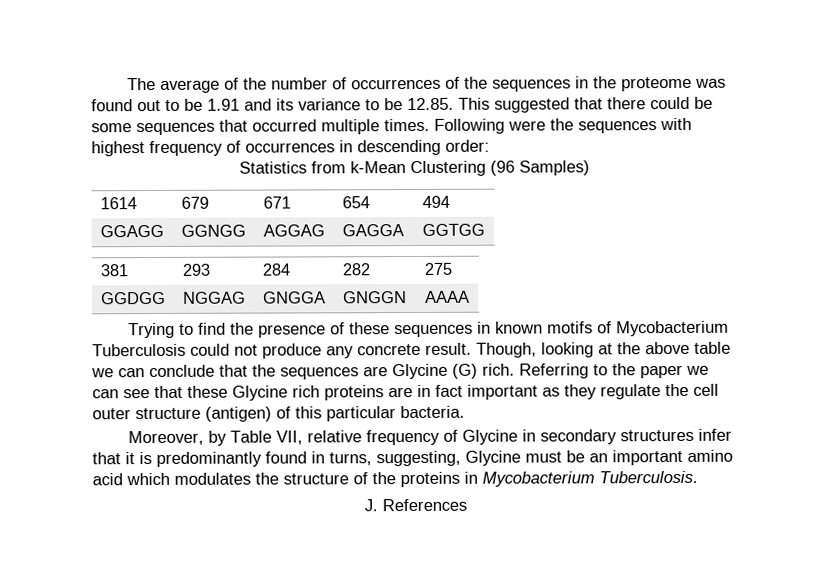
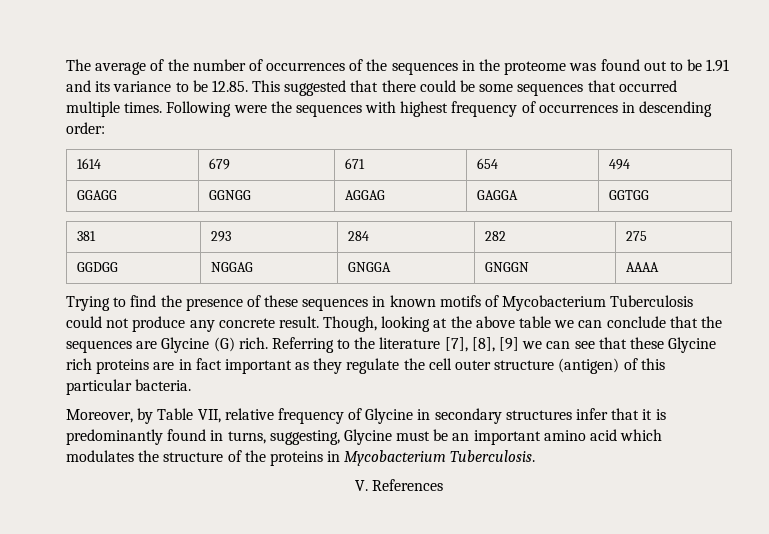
[239,160,590,177] // Statistics from k-Mean Clustering (96 Samples) -> (105, 128) none
[640,364,683,379] paper -> [379,337,520,352] literature [7], [8], [9]
[364,499,378,512] J. -> [354,480,368,491] V.

